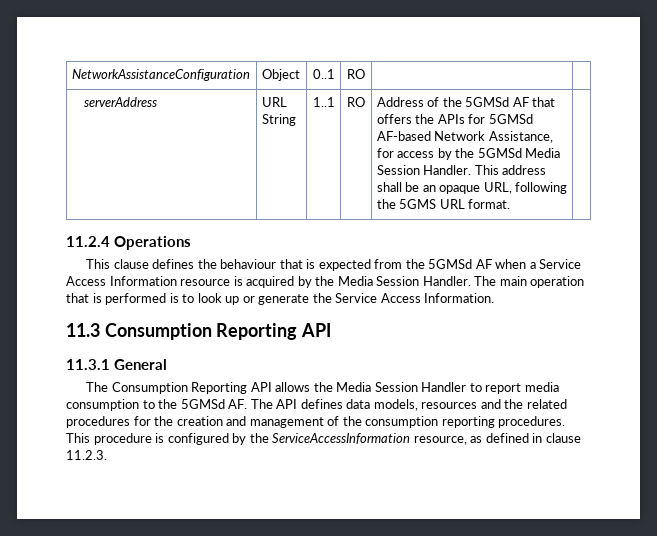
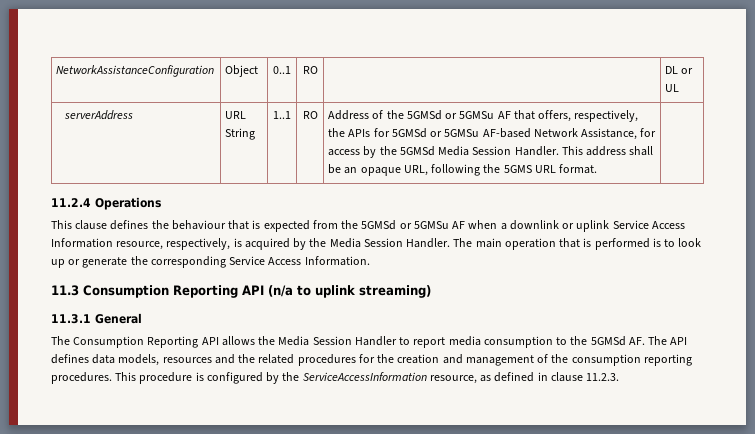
(365, 74) none -> [665,66,694,74] [665,84,680,92] DL or UL
[512,97,556,107] [376,114,412,124] AF that offers -> [445,110,639,122] or 5GMSu AF that offers, respectively,
(533, 119) none -> [430,129,480,137] or 5GMSu
(473, 264) none -> [399,221,449,229] or 5GMSu
(536, 265) none -> [509,220,610,232] downlink or uplink
[180,279,231,286] resource -> [116,238,231,250] resource, respectively,
(332, 298) none -> [150,256,226,268] corresponding
(332, 330) none -> [268,285,431,298] (n/a to uplink streaming)

